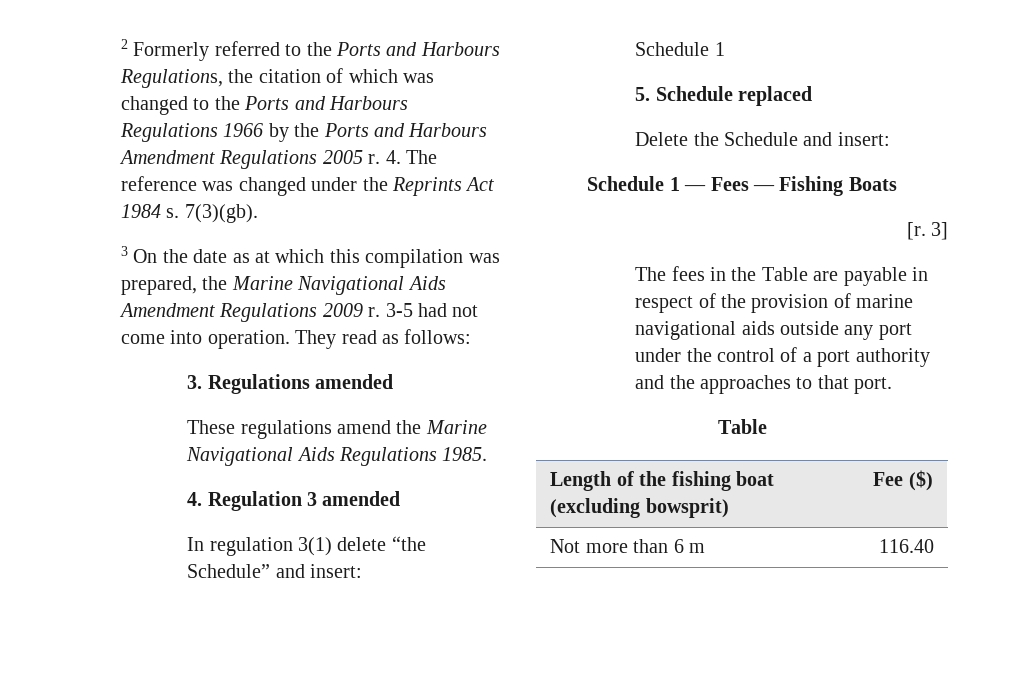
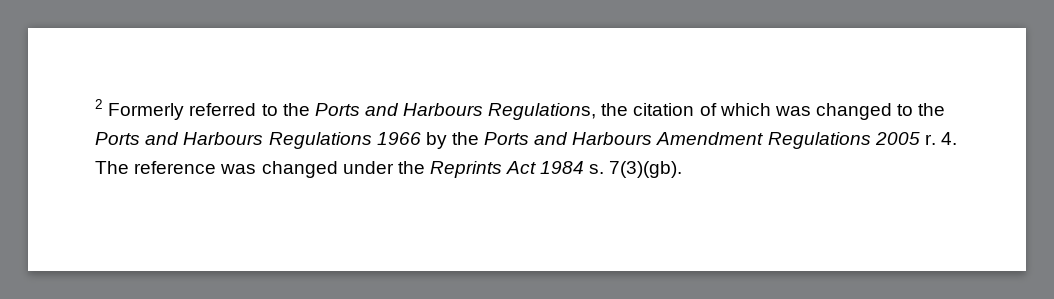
[121,246,500,268] [121,276,446,295] [119,303,479,322] [121,329,472,349] [187,374,393,394] [187,420,487,439] [186,447,488,466] [187,491,401,511] [187,536,426,556] [187,564,362,578] [635,42,725,56] [635,86,812,106] [635,132,890,146] [587,176,897,196] [906,222,948,240] [635,266,928,286] [635,293,914,313] [635,321,912,340] [635,347,930,367] [635,375,893,394] [717,419,767,434] [550,471,774,491] [550,498,729,518] [873,470,933,491] [550,539,705,553] [878,539,934,553] // 3 On the date as at which this compilation was prepared, the Marine Navigational Aids Amendment Regulations 2009 r. 3-5 had not come into operation. They read as follows: // 3. Regulations amended // These regulations amend the Marine Navigational Aids Regulations 1985. // 4. Regulation 3 amended // In regulation 3(1) delete “the Schedule” and insert: // Schedule 1 // 5. Schedule replaced // Delete the Schedule and insert: // Schedule 1 — Fees — Fishing Boats // [r. 3] // The fees in the Table are payable in respect of the provision of marine navigational aids outside any port under the control of a port authority and the approaches to that port. // Table // Length of the fishing boat (excluding bowsprit) | Fee ($) // Not more than 6 m | 116.40 -> (683, 169) none

